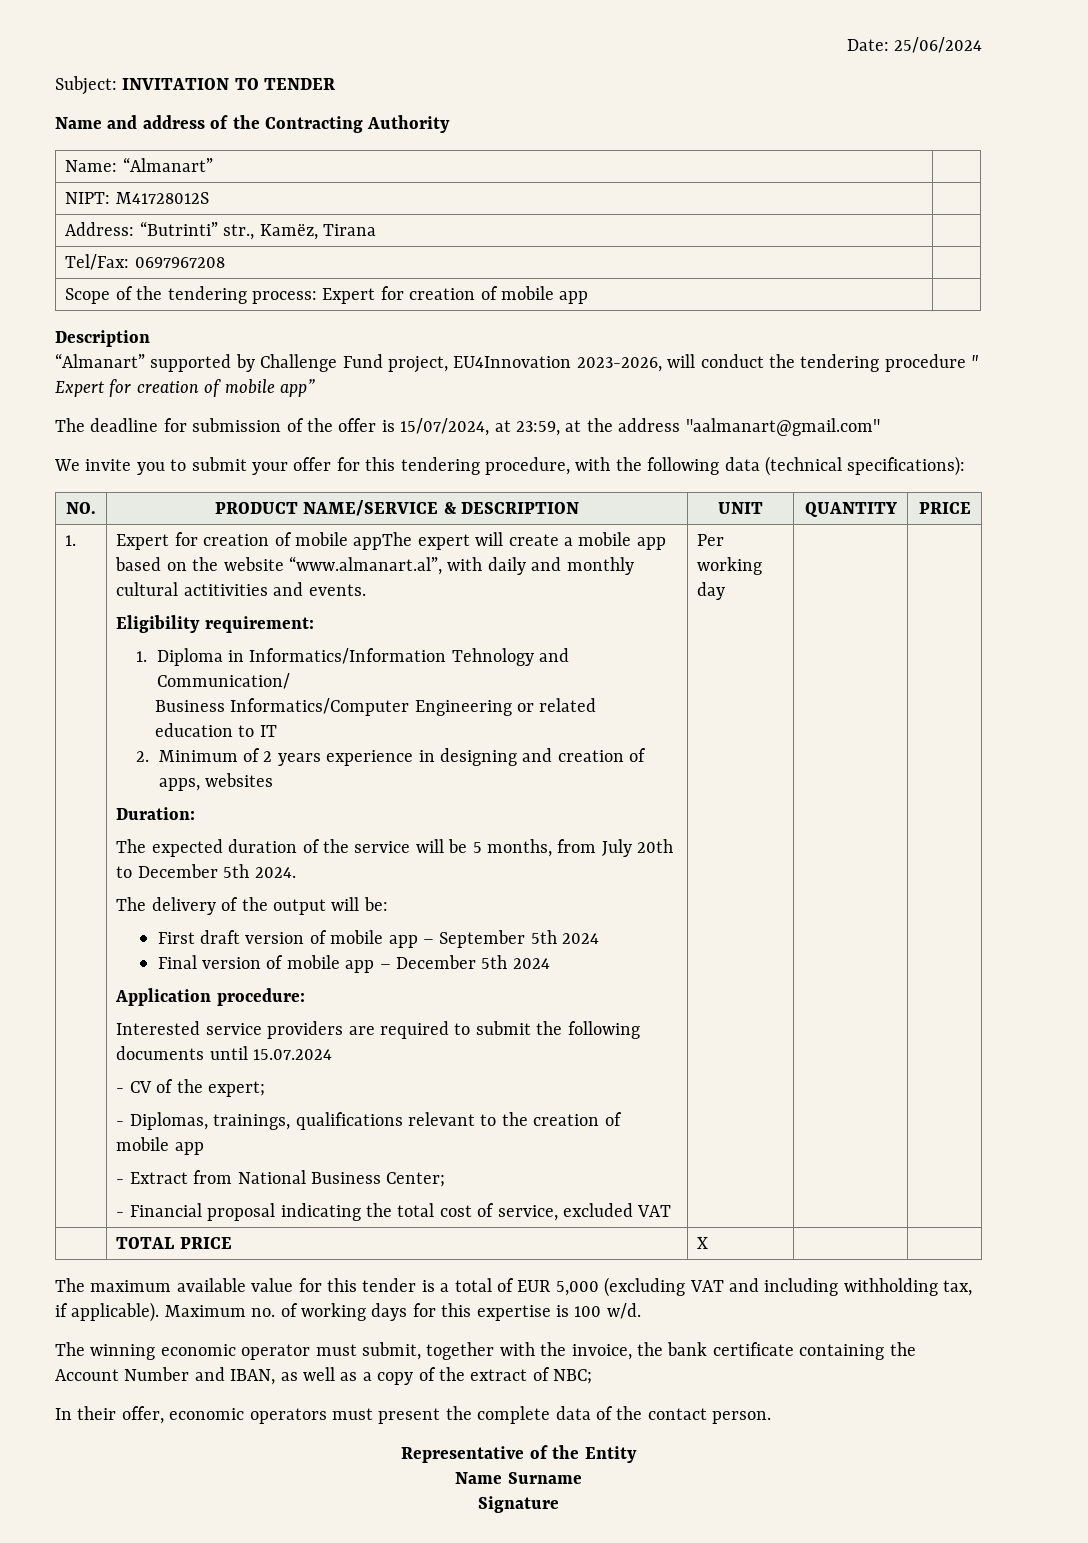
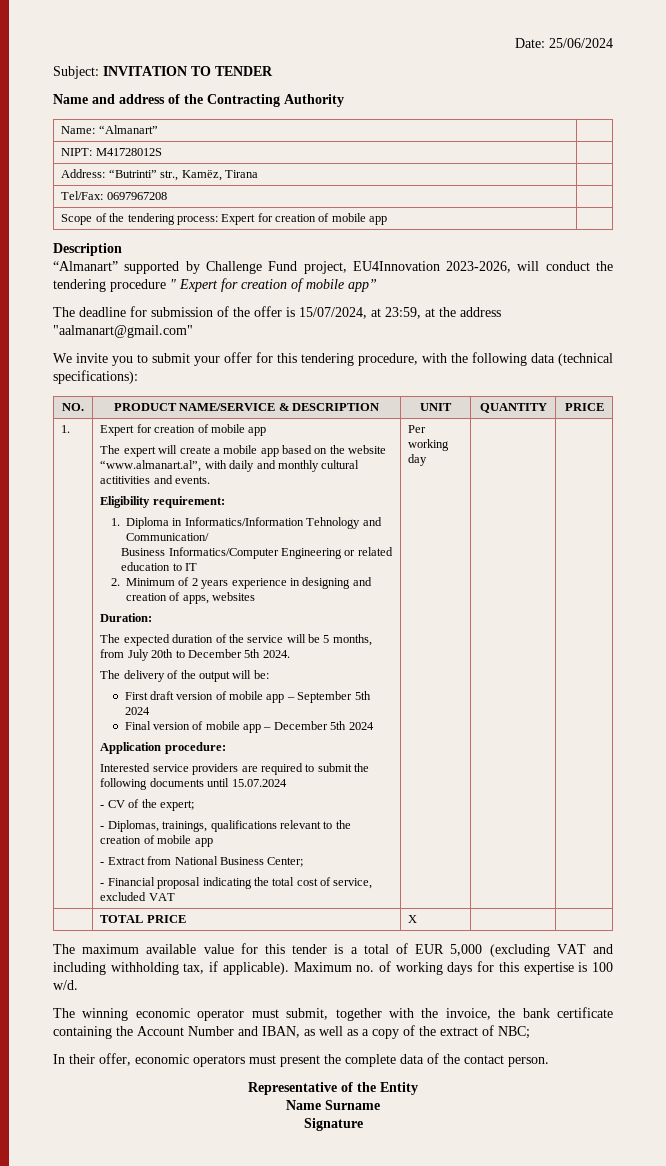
[353,532,413,550] appThe -> [248,427,267,436] [100,445,121,454] app // The

